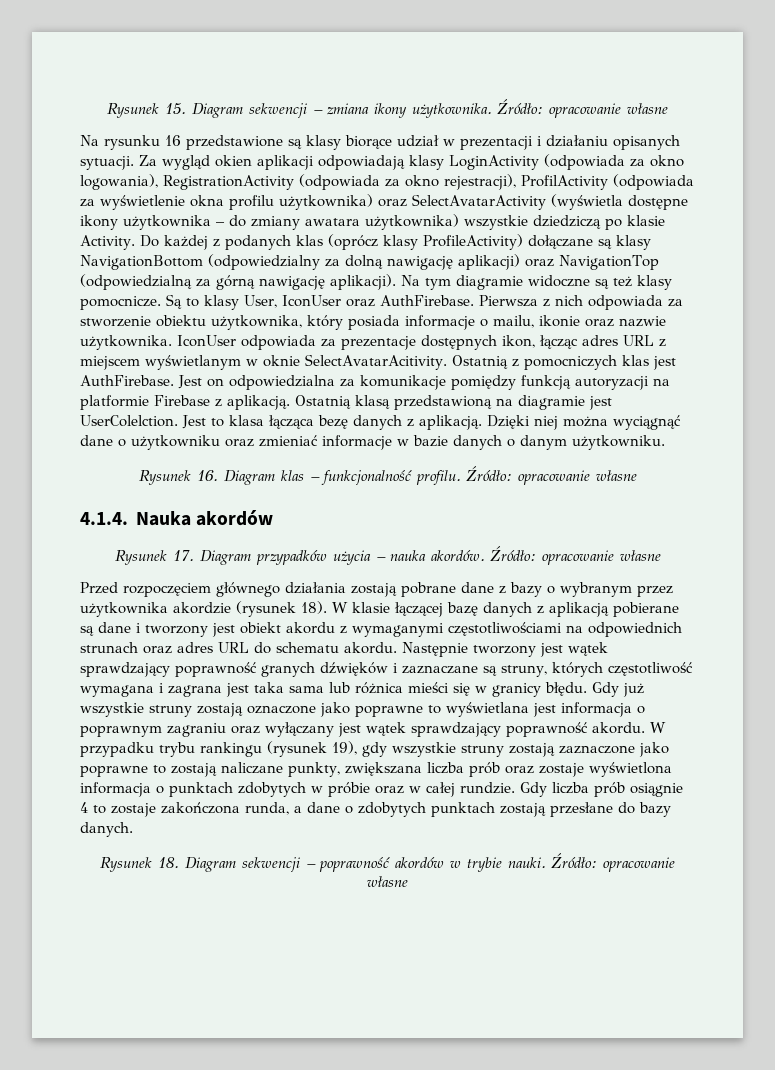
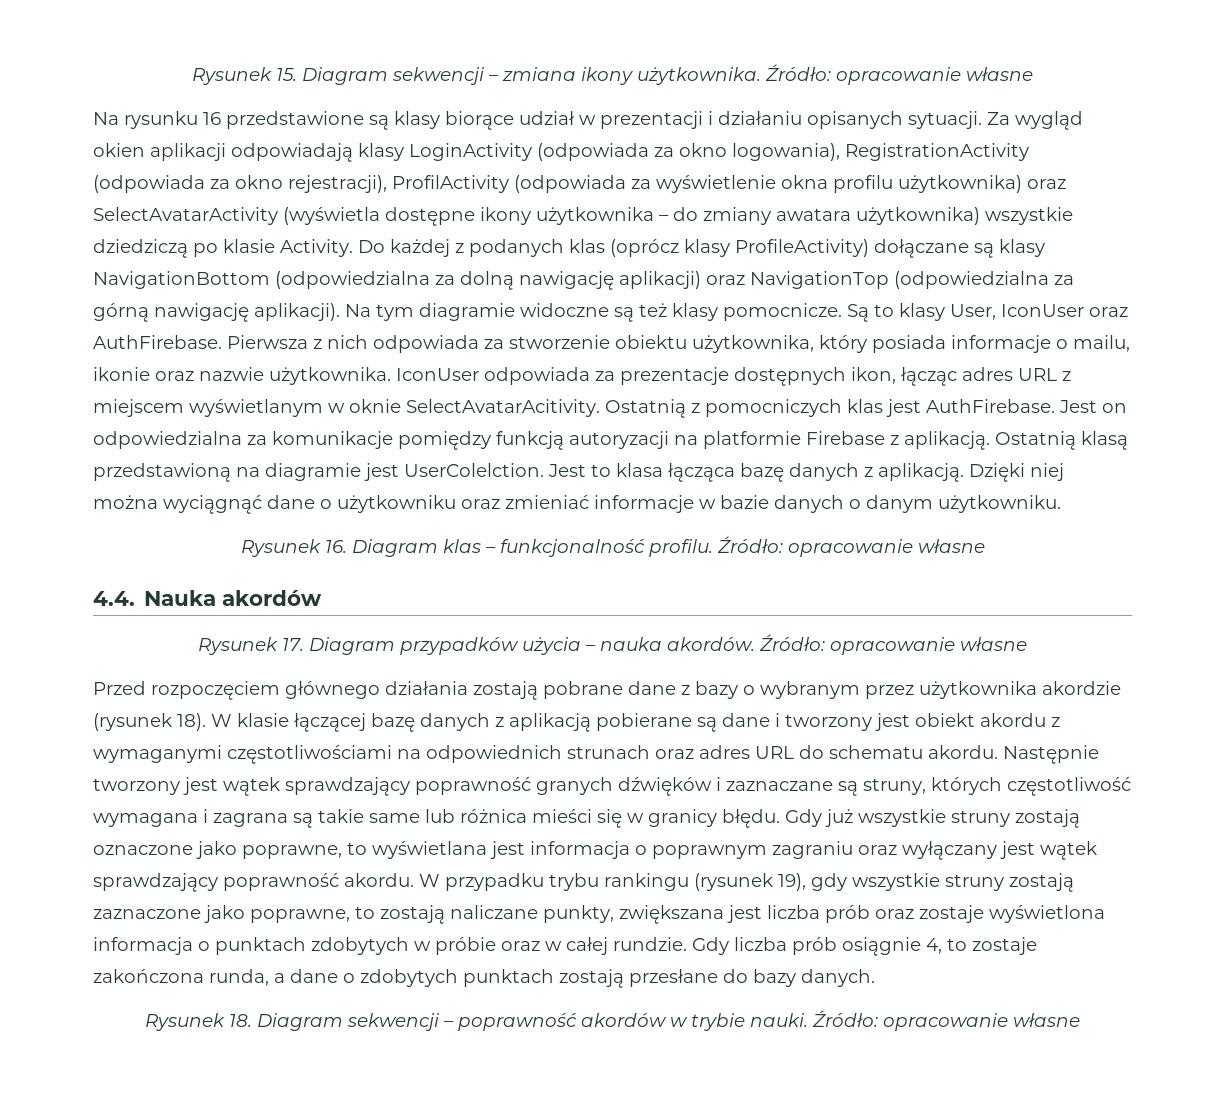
[208,254,320,270] (odpowiedzialny -> [275,271,430,289] (odpowiedzialna
[80,274,192,290] (odpowiedzialną -> [894,271,1049,289] (odpowiedzialna
[318,415,348,429] bezę -> [740,463,784,482] bazę
[80,512,128,525] 4.1.4. -> [93,591,135,606] 4.4.
[226,682,324,697] jest taka sama -> [293,809,420,828] są takie same
[355,705,423,717] poprawne -> [242,845,342,859] poprawne,
[80,765,148,777] poprawne -> [250,909,350,923] poprawne,
(422, 769) none -> [727,905,762,923] jest
[80,802,88,813] 4 -> [926,938,942,954] 4,

